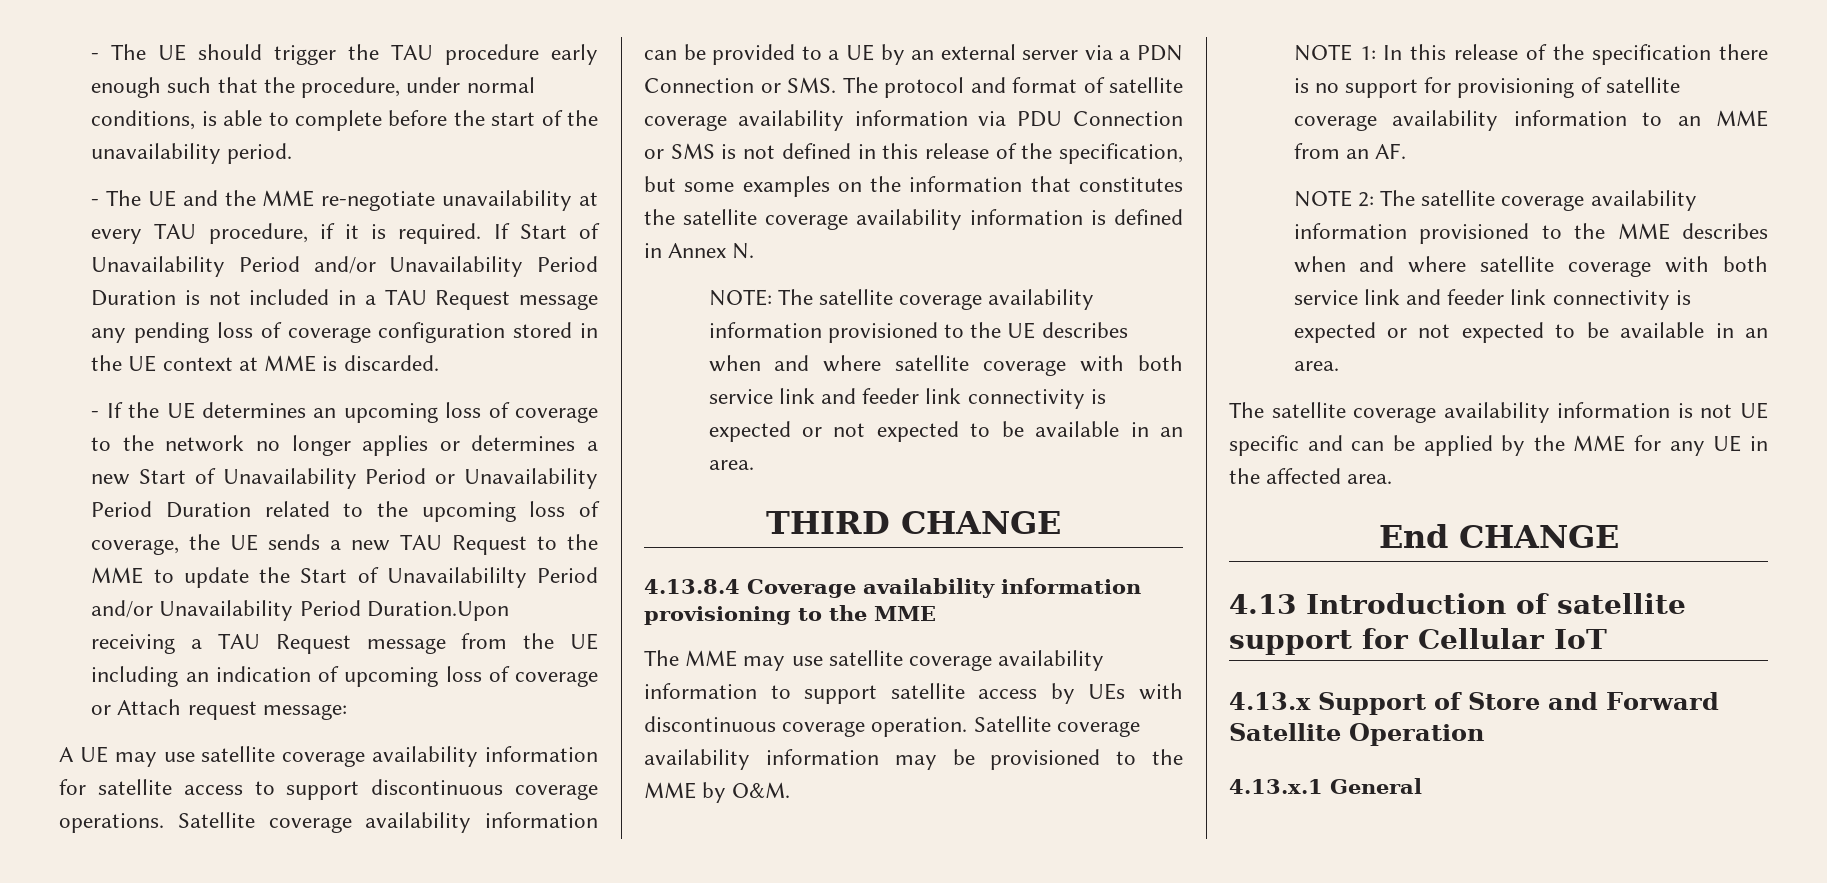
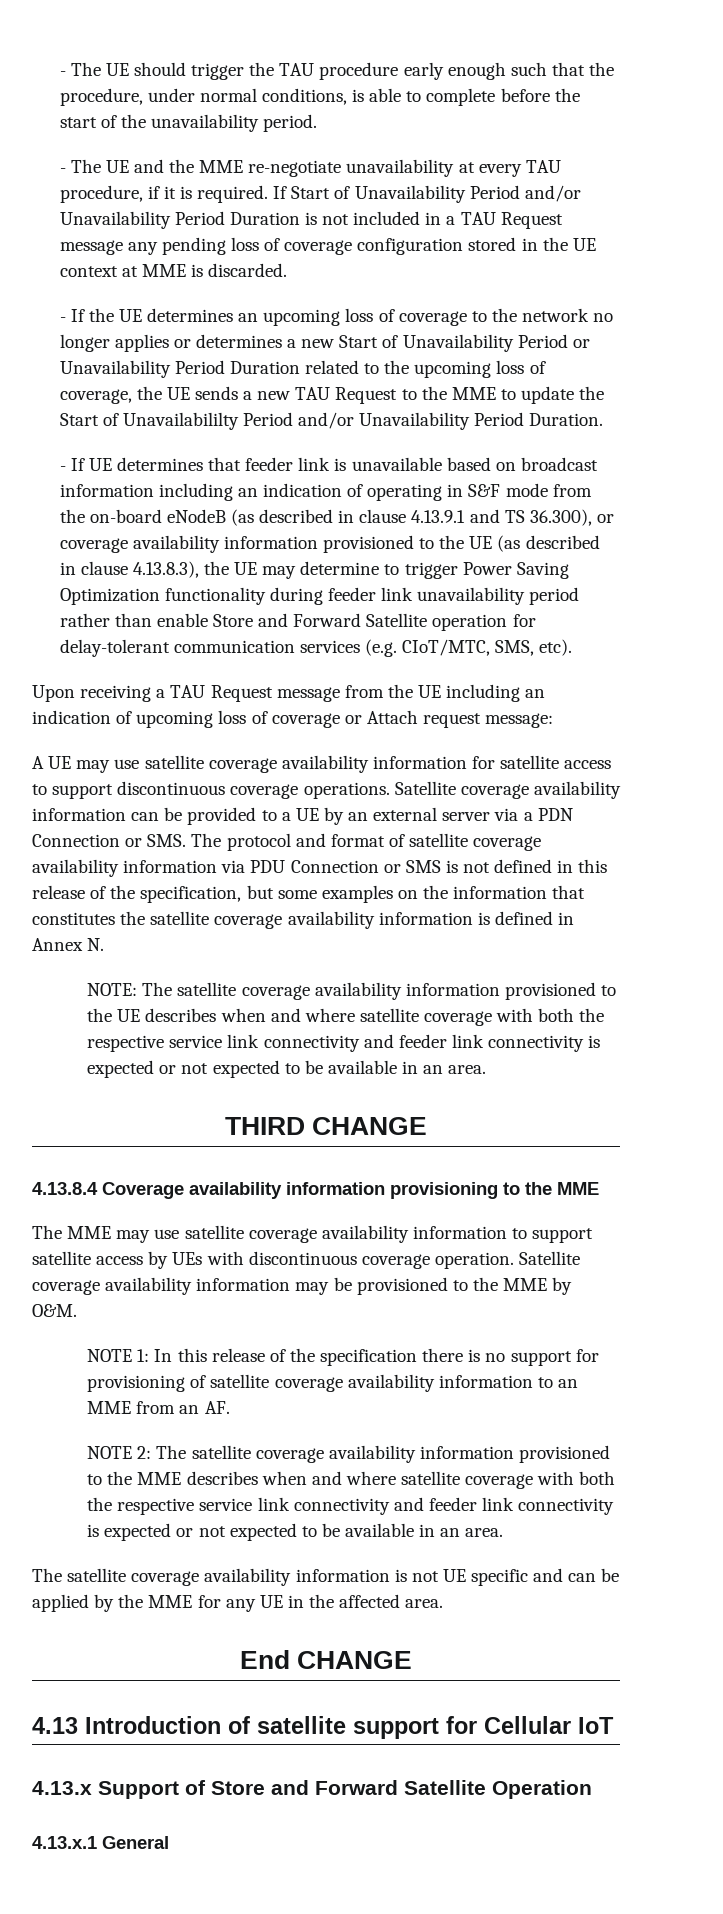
[366,601,509,621] Duration.Upon -> [529,413,604,426] [59,457,599,471] [59,483,592,501] [59,509,615,526] [59,535,600,553] [59,561,569,579] [59,587,580,605] [59,613,536,631] [59,639,573,657] [32,685,75,702] Duration. // - If UE determines that feeder link is unavailable based on broadcast information including an indication of operating in S&F mode from the on-board eNodeB (as described in clause 4.13.9.1 and TS 36.300), or coverage availability information provisioned to the UE (as described in clause 4.13.8.3), the UE may determine to trigger Power Saving Optimization functionality during feeder link unavailability period rather than enable Store and Forward Satellite operation for delay-tolerant communication services (e.g. CIoT/MTC, SMS, etc). // Upon
[708,388,815,404] service link -> [579,1008,605,1022] [87,1034,360,1052] the respective service link connectivity
[1293,289,1400,305] service link -> [87,1497,390,1515] the respective service link connectivity

